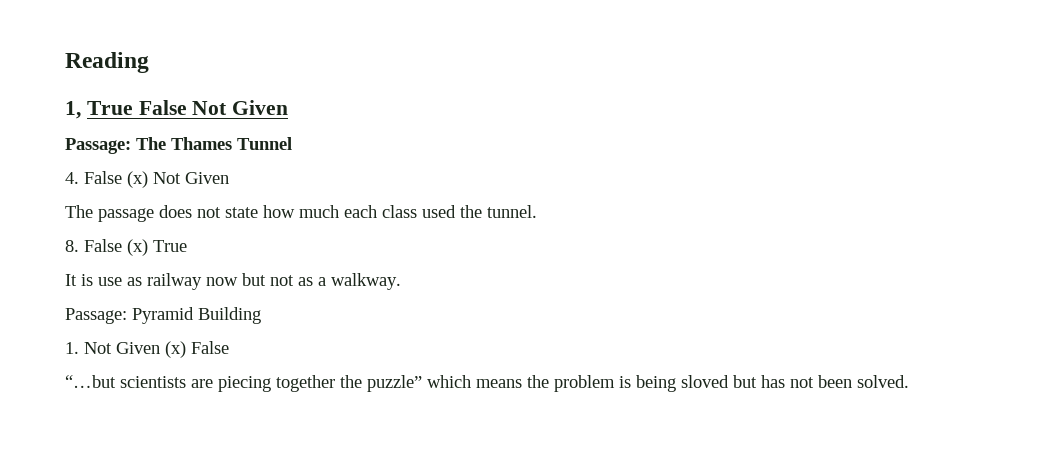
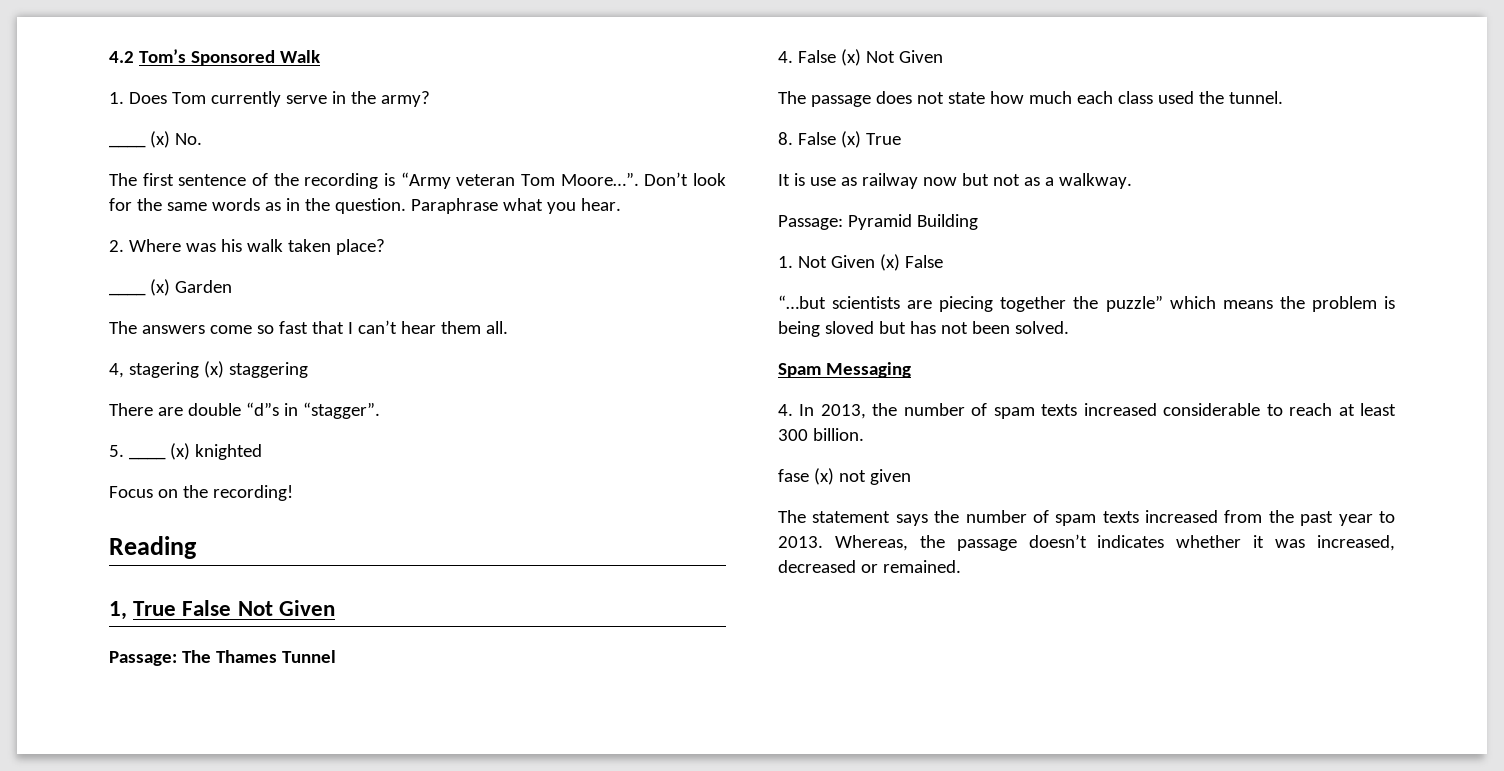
(65, 62) none -> [109,49,320,66] [109,91,430,107] [109,131,202,148] [109,172,726,189] [109,198,621,214] [109,239,385,255] [109,279,232,296] [109,320,508,334] [109,361,308,378] [109,402,380,419] [109,445,124,457] [128,443,262,460] [109,485,293,501] 4.2 Tom’s Sponsored Walk // 1. Does Tom currently serve in the army? // ____ (x) No. // The first sentence of the recording is “Army veteran Tom Moore…”. Don’t look for the same words as in the question. Paraphrase what you hear. // 2. Where was his walk taken place? // ____ (x) Garden // The answers come so fast that I can’t hear them all. // 4, stagering (x) staggering // There are double “d”s in “stagger”. // 5. ____ (x) knighted // Focus on the recording! //
(909, 381) none -> [778,362,911,378] [778,403,1396,419] [778,428,864,441] [778,468,911,485] [778,510,1395,526] [778,534,1395,551] [778,560,961,573] // Spam Messaging // 4. In 2013, the number of spam texts increased considerable to reach at least 300 billion. // fase (x) not given // The statement says the number of spam texts increased from the past year to 2013. Whereas, the passage doesn’t indicates whether it was increased, decreased or remained.

